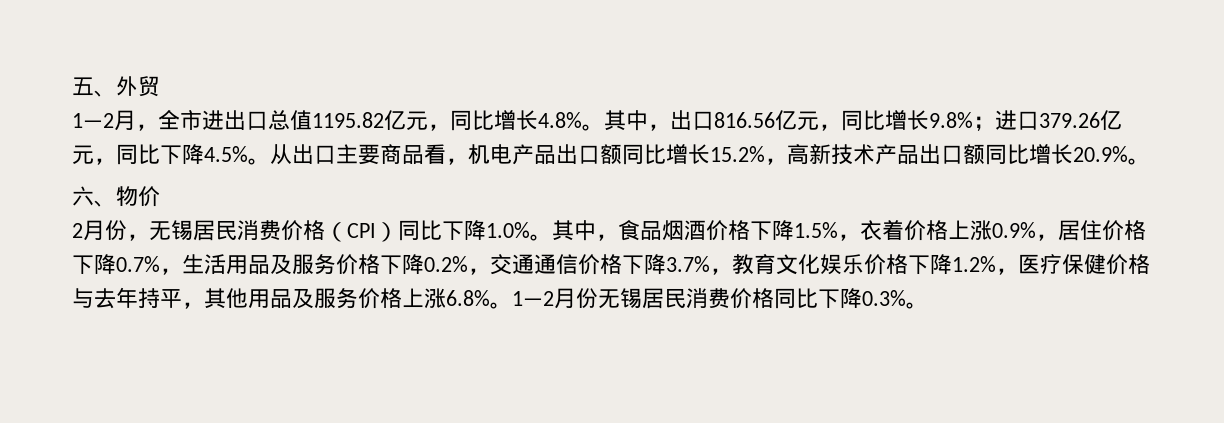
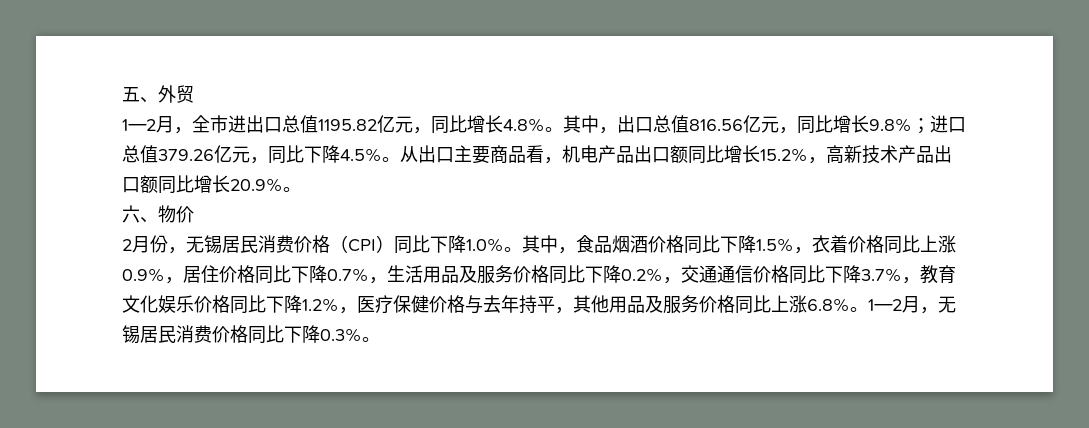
(714, 120) none -> [653,115,689,133] 总值
(1039, 120) none -> [122,145,158,163] 总值
(750, 230) none -> [684,235,720,254] 同比
(948, 230) none -> [884,235,920,254] 同比
(1146, 230) none -> [255,265,291,284] 同比
(380, 264) none -> [549,265,585,284] 同比
(622, 264) none -> [789,265,825,284] 同比
(908, 264) none -> [230,295,266,314] 同比
(402, 298) none -> [735,295,771,314] 同比
[576,288,598,308] 份 -> [920,307,938,314] ，

